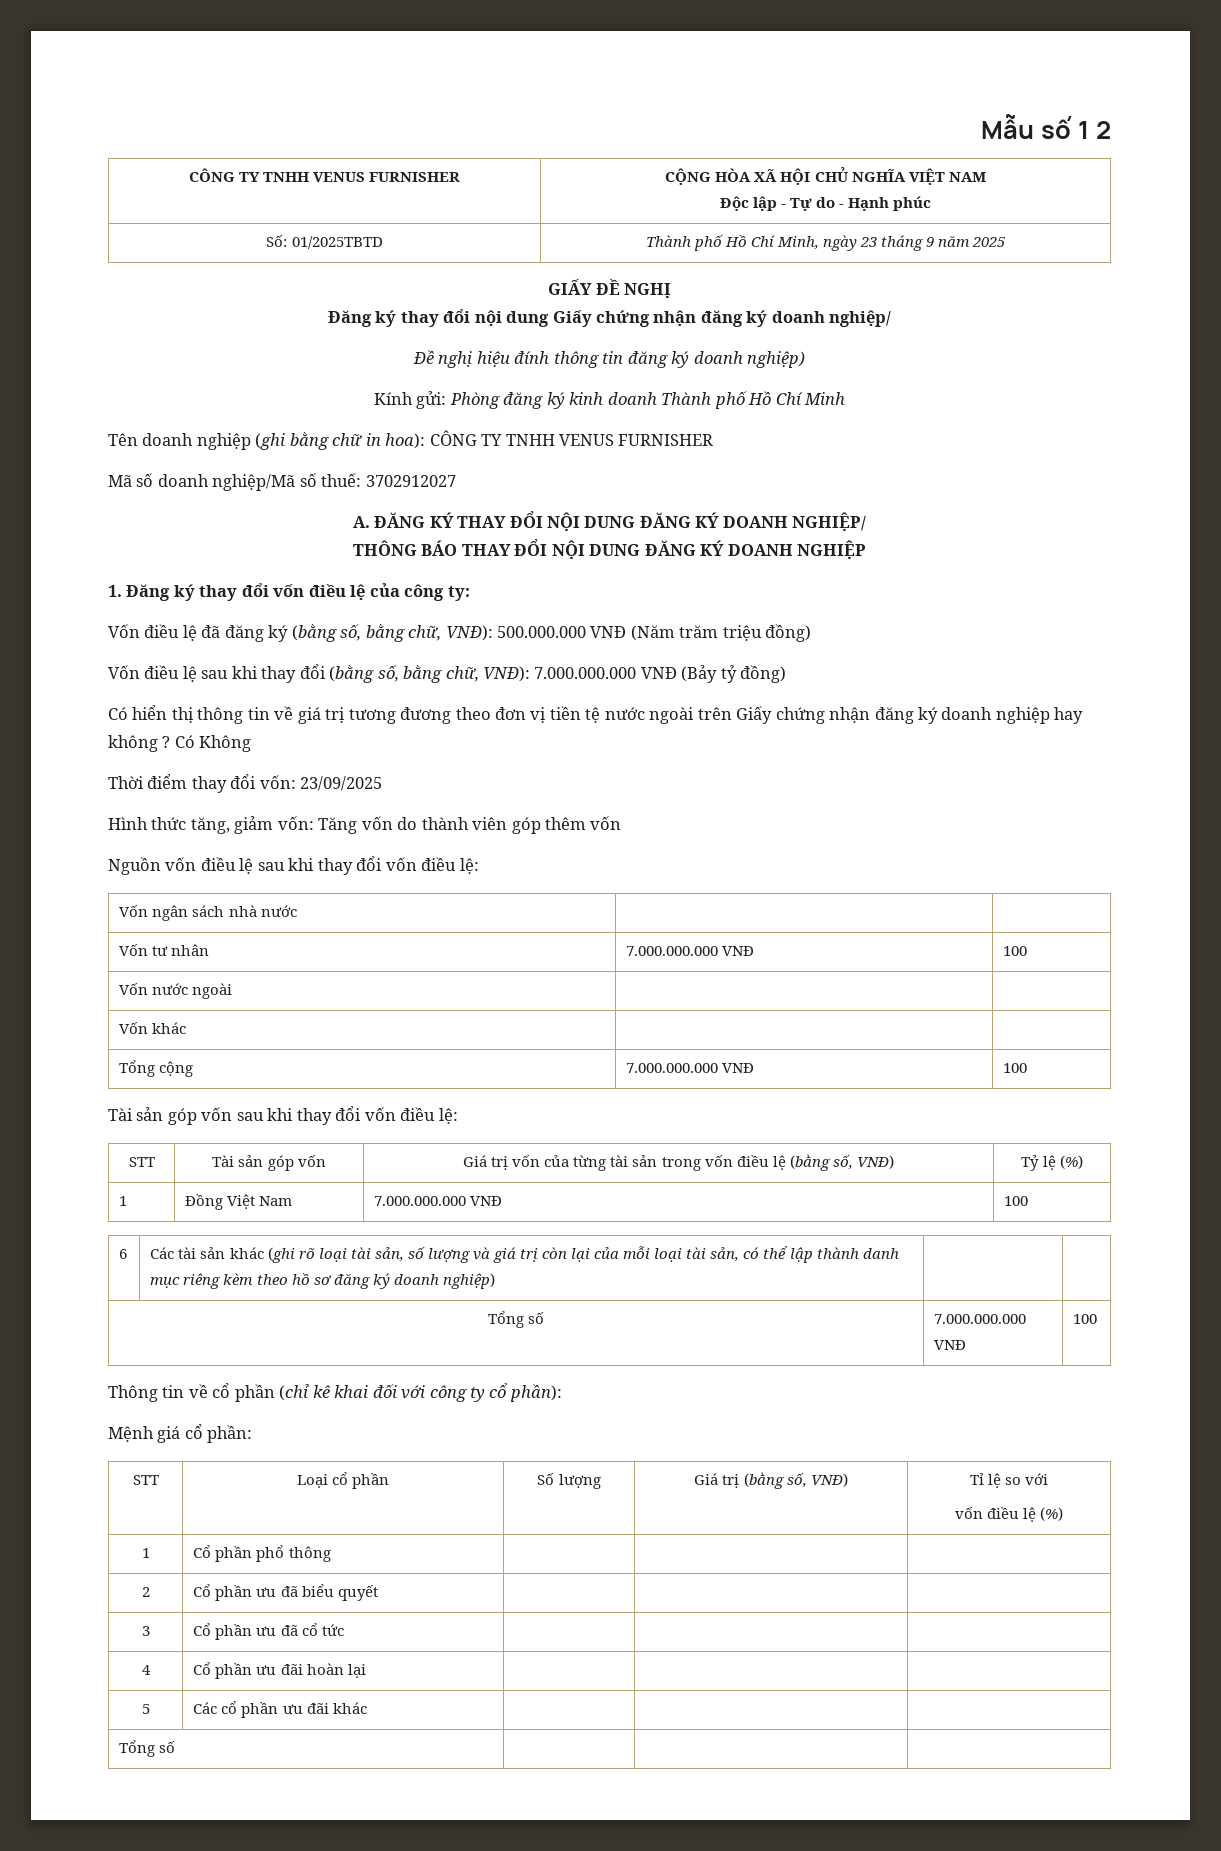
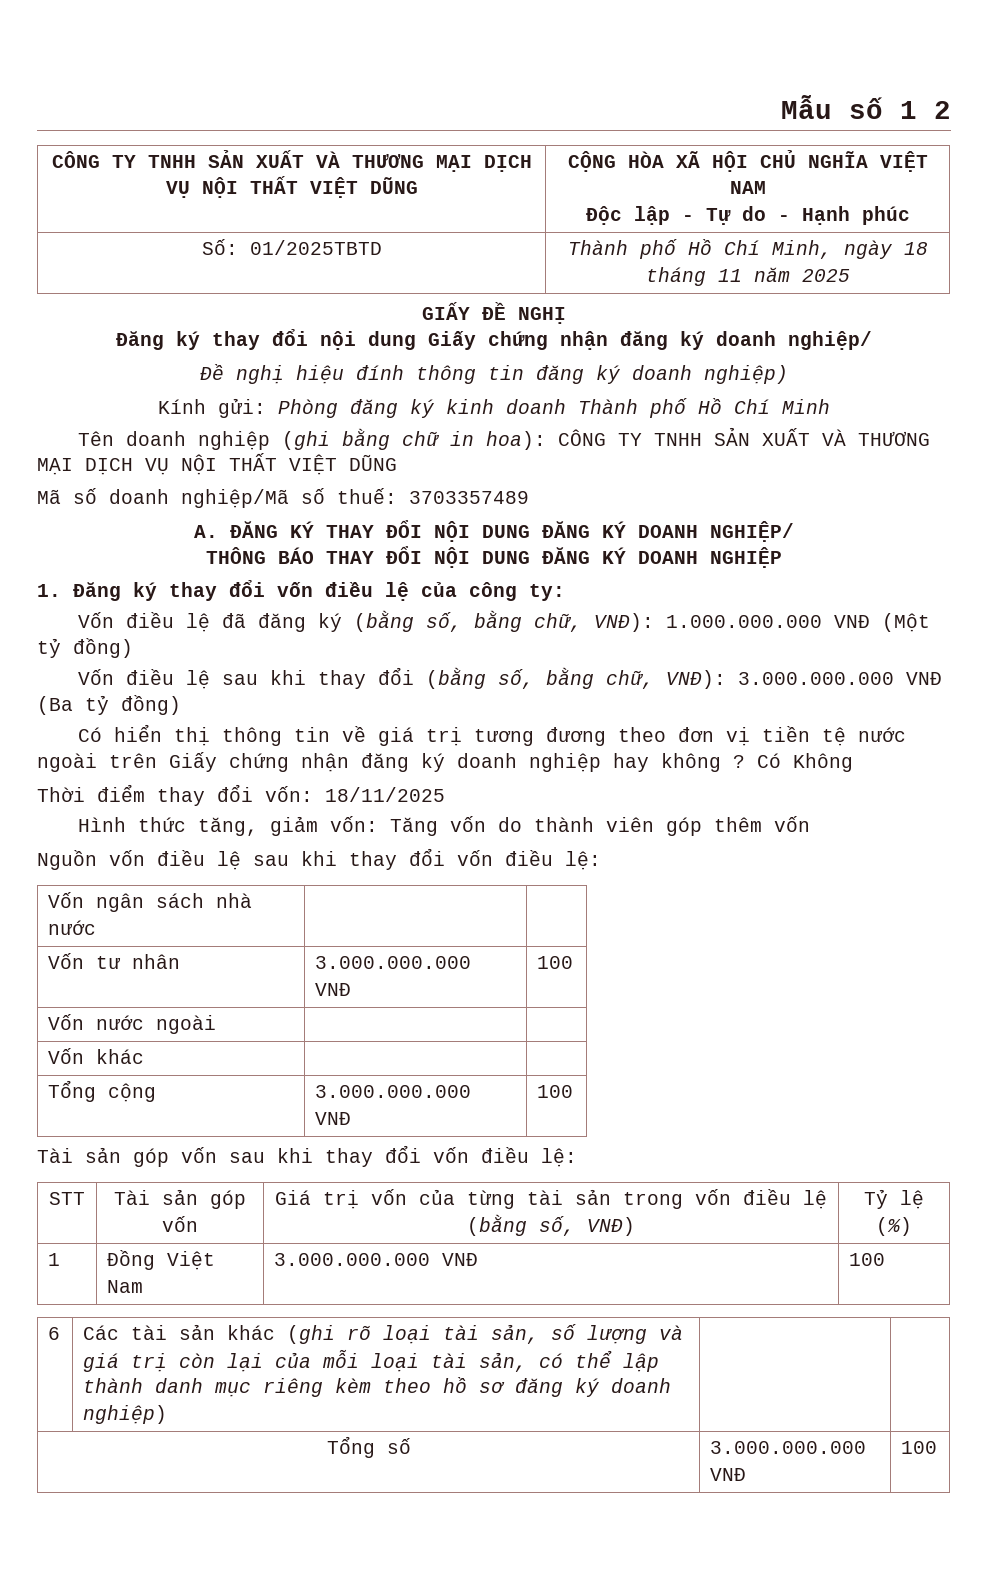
[313,172,461,182] VENUS FURNISHER -> [207,150,532,172] [165,176,418,198] SẢN XUẤT VÀ THƯƠNG MẠI DỊCH VỤ NỘI THẤT VIỆT DŨNG
[860,235,935,251] 23 tháng 9 -> [903,242,928,255] [645,267,742,286] 18 tháng 11
[559,434,714,446] VENUS FURNISHER -> [713,427,930,446] [37,453,397,475] SẢN XUẤT VÀ THƯƠNG MẠI DỊCH VỤ NỘI THẤT VIỆT DŨNG
[365,475,456,487] 3702912027 -> [409,491,529,504] 3703357489
[497,625,762,641] 500.000.000 VNĐ (Năm trăm triệu -> [665,613,930,632] [37,638,61,658] 1.000.000.000 VNĐ (Một tỷ
[534,665,718,683] 7.000.000.000 VNĐ (Bảy -> [737,672,942,685] [37,696,73,715] 3.000.000.000 VNĐ (Ba
[300,776,383,791] 23/09/2025 -> [325,787,445,802] 18/11/2025
[626,946,719,956] 7.000.000.000 -> [315,956,472,969] 3.000.000.000
[626,1063,719,1073] 7.000.000.000 -> [315,1085,472,1098] 3.000.000.000
[374,1196,467,1206] 7.000.000.000 -> [274,1253,431,1266] 3.000.000.000
[934,1314,1027,1324] [934,1340,967,1350] [1073,1314,1098,1324] [108,1383,562,1402] [108,1424,253,1443] [132,1475,159,1485] [296,1472,390,1489] [537,1473,601,1489] [694,1472,848,1489] [969,1473,1049,1488] [954,1507,1064,1522] [141,1548,150,1558] [193,1545,331,1562] [141,1587,150,1597] [193,1584,378,1601] [141,1626,150,1636] [193,1623,344,1640] [141,1665,151,1675] [193,1662,366,1679] [141,1704,150,1714] [193,1701,367,1718] [119,1740,176,1757] 7.000.000.000 VNĐ | 100 // Thông tin về cổ phần (chỉ kê khai đối với công ty cổ phần): // Mệnh giá cổ phần: // STT | Loại cổ phần | Số lượng | Giá trị (bằng số, VNĐ) | Tỉ lệ so với // vốn điều lệ (%) // 1 | Cổ phần phổ thông | | | // 2 | Cổ phần ưu đã biểu quyết | | | // 3 | Cổ phần ưu đã cổ tức | | | // 4 | Cổ phần ưu đãi hoàn lại | | | // 5 | Các cổ phần ưu đãi khác | | | // Tổng số | | | -> [710,1441,867,1454] [710,1468,747,1481] [901,1441,938,1454] 3.000.000.000 VNĐ | 100

